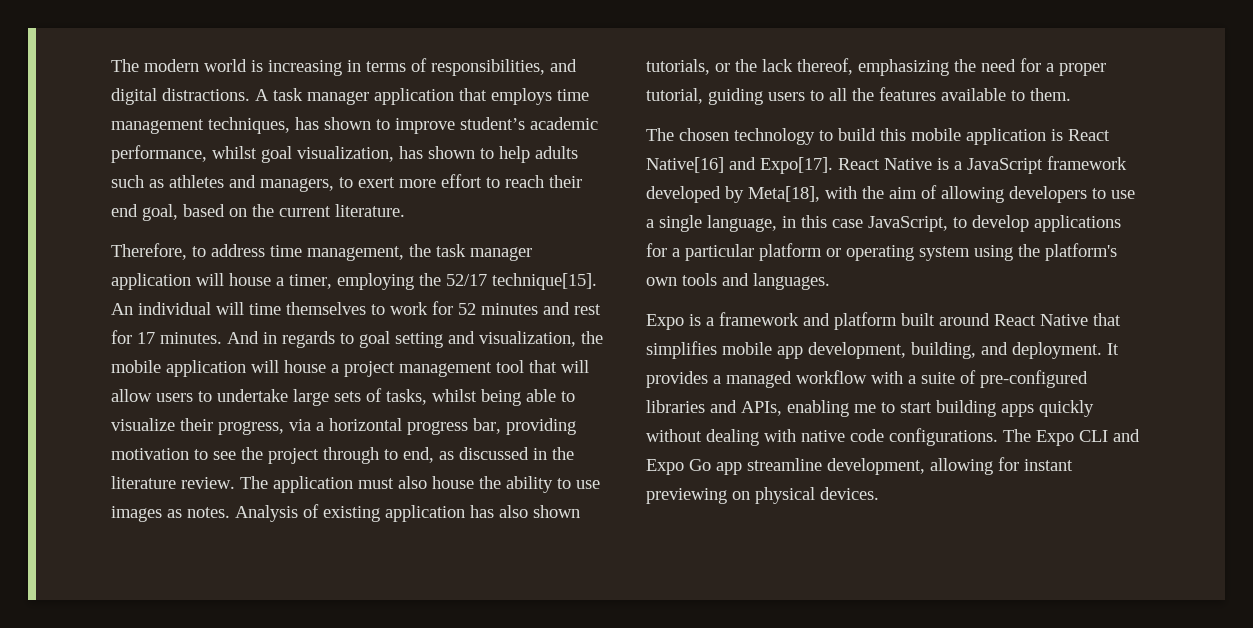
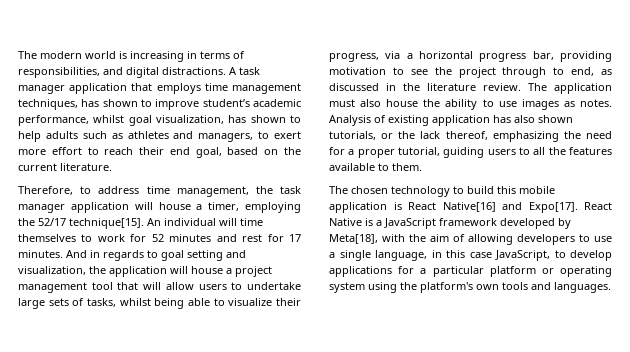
[111,360,161,373] mobile -> (106, 270) none
[646,312,1121,330] [646,341,1119,359] [646,370,1088,388] [646,400,1094,417] [646,428,1140,446] [646,457,1073,475] [646,487,879,504] // Expo is a framework and platform built around React Native that simplifies mobile app development, building, and deployment. It provides a managed workflow with a suite of pre-configured libraries and APIs, enabling me to start building apps quickly without dealing with native code configurations. The Expo CLI and Expo Go app streamline development, allowing for instant previewing on physical devices. -> (611, 287) none

